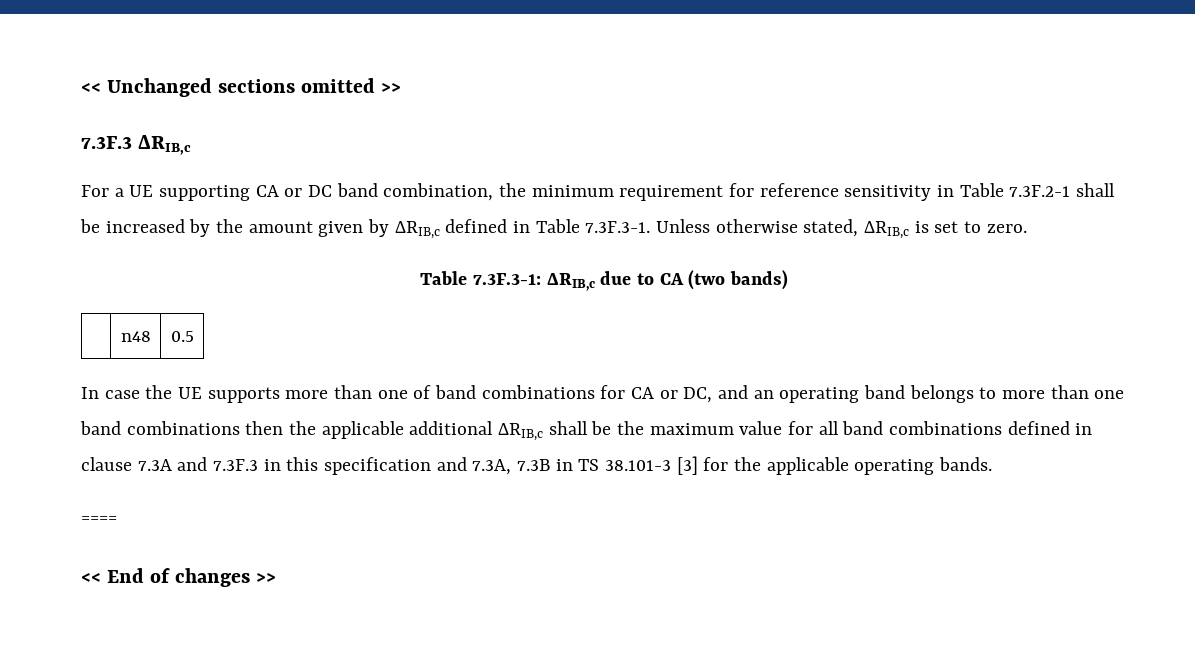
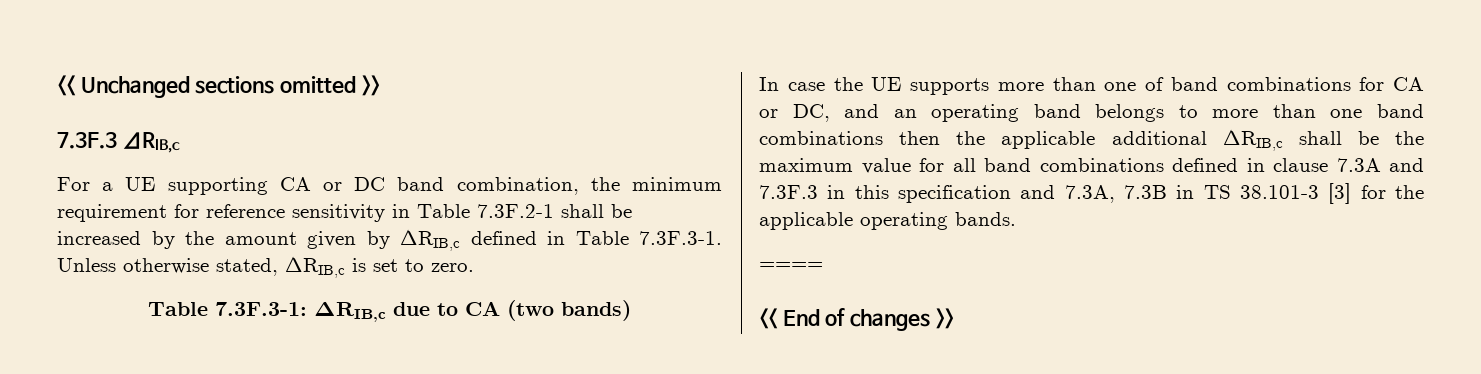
[120,331,151,342] [170,331,194,342] // | n48 | 0.5 -> (631, 310) none

